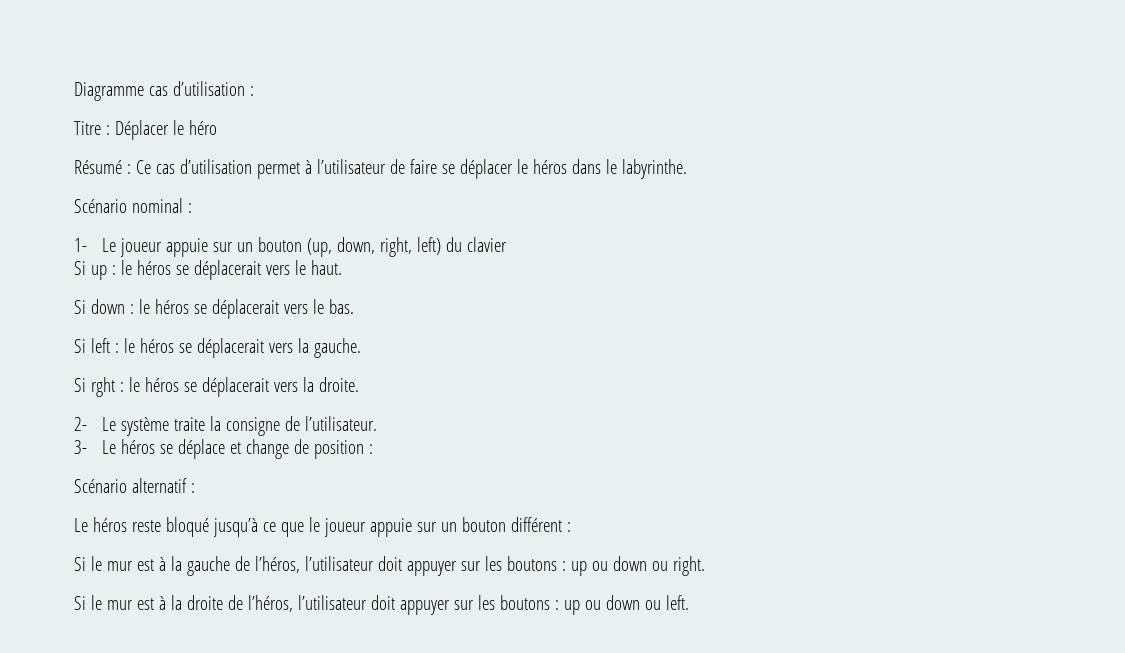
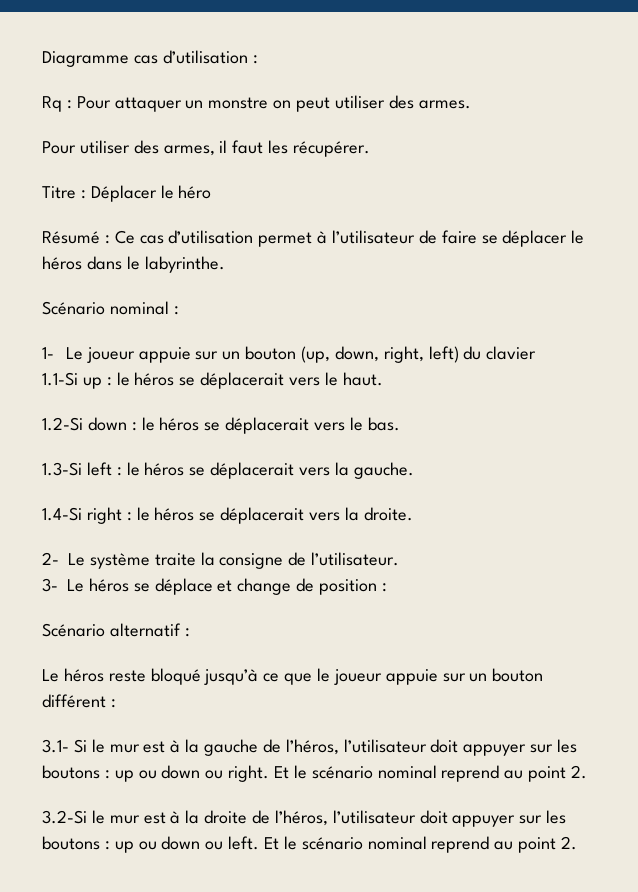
(254, 91) none -> [42,95,471,112] [42,140,371,157] // Rq : Pour attaquer un monstre on peut utiliser des armes. // Pour utiliser des armes, il faut les récupérer.
[74,261,86,275] Si -> [42,372,78,386] 1.1-Si
[74,300,86,314] Si -> [42,417,83,431] 1.2-Si
[74,339,86,353] Si -> [42,462,82,476] 1.3-Si
[74,377,115,397] Si rght -> [42,507,122,524] 1.4-Si right
(571, 527) none -> [42,739,69,753] 3.1-
[74,596,86,610] // Si -> [274,765,588,782] [42,810,87,824] Et le scénario nominal reprend au point 2. // 3.2-Si
(689, 602) none -> [264,836,578,853] Et le scénario nominal reprend au point 2.

